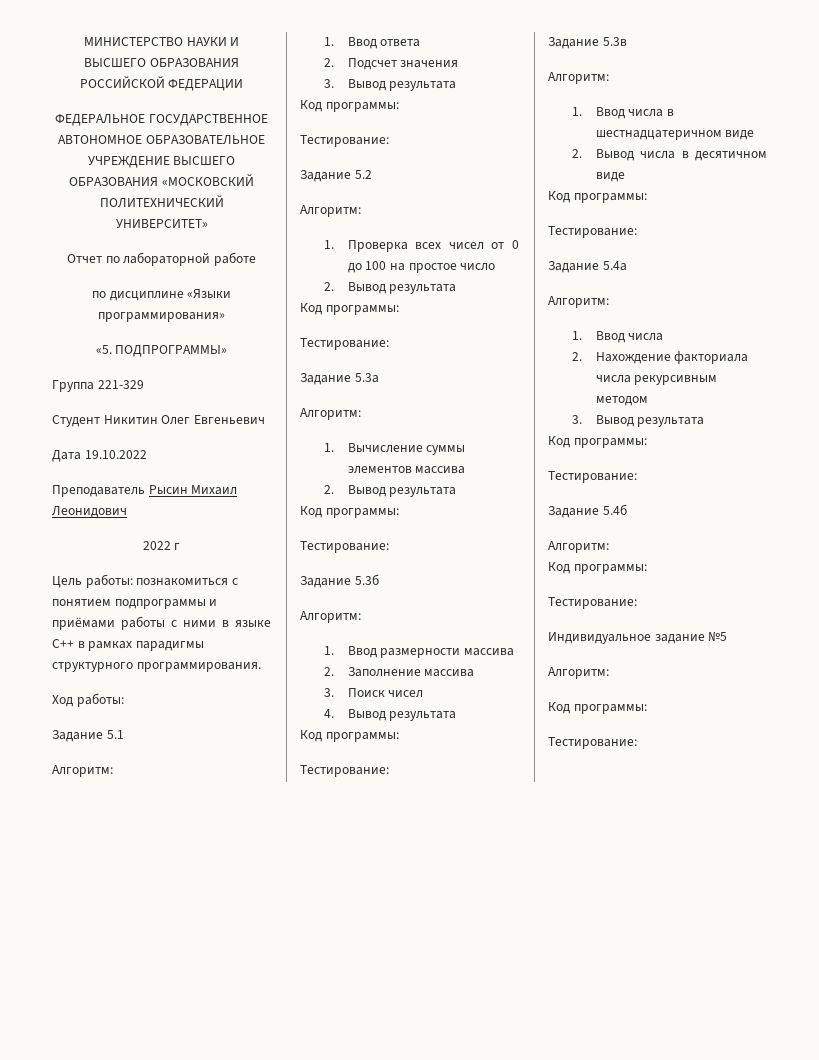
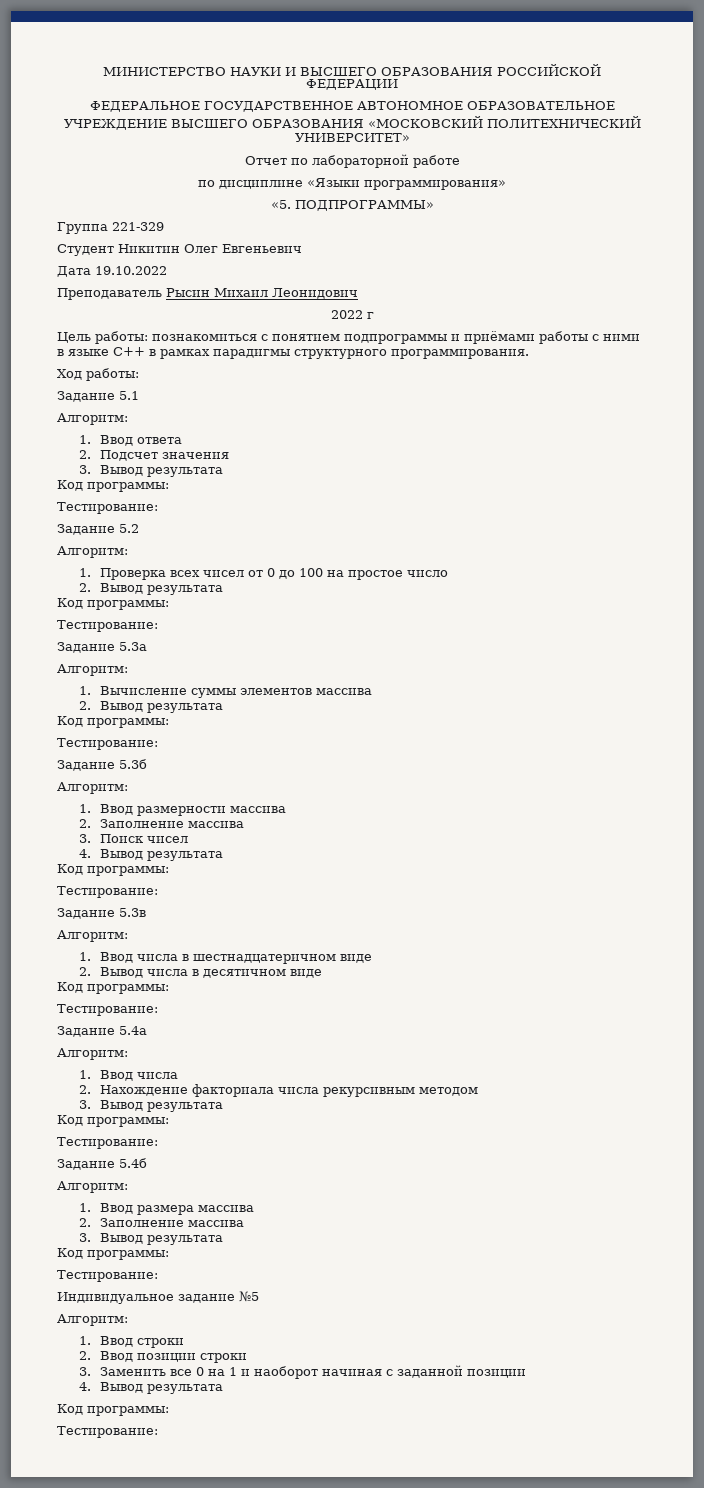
(609, 547) none -> [78,1203,255,1215] [78,1218,245,1227] [78,1233,224,1245] // 1. Ввод размера массива // 2. Заполнение массива // 3. Вывод результата
(609, 673) none -> [78,1336,185,1348] [78,1351,248,1363] [78,1365,527,1379] [78,1382,224,1394] // 1. Ввод строки // 2. Ввод позиции строки // 3. Заменить все 0 на 1 и наоборот начиная с заданной позиции // 4. Вывод результата

